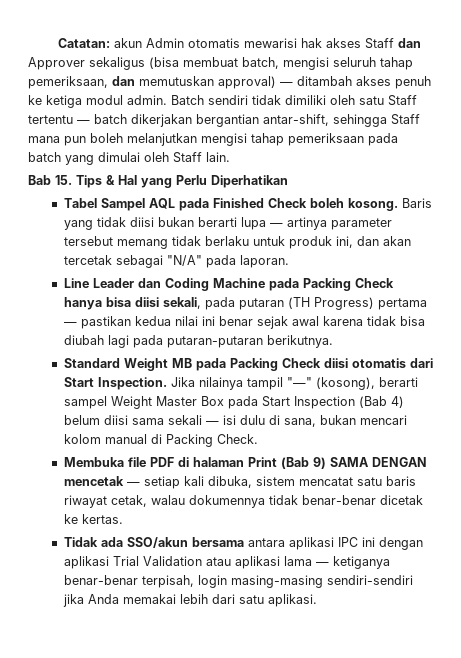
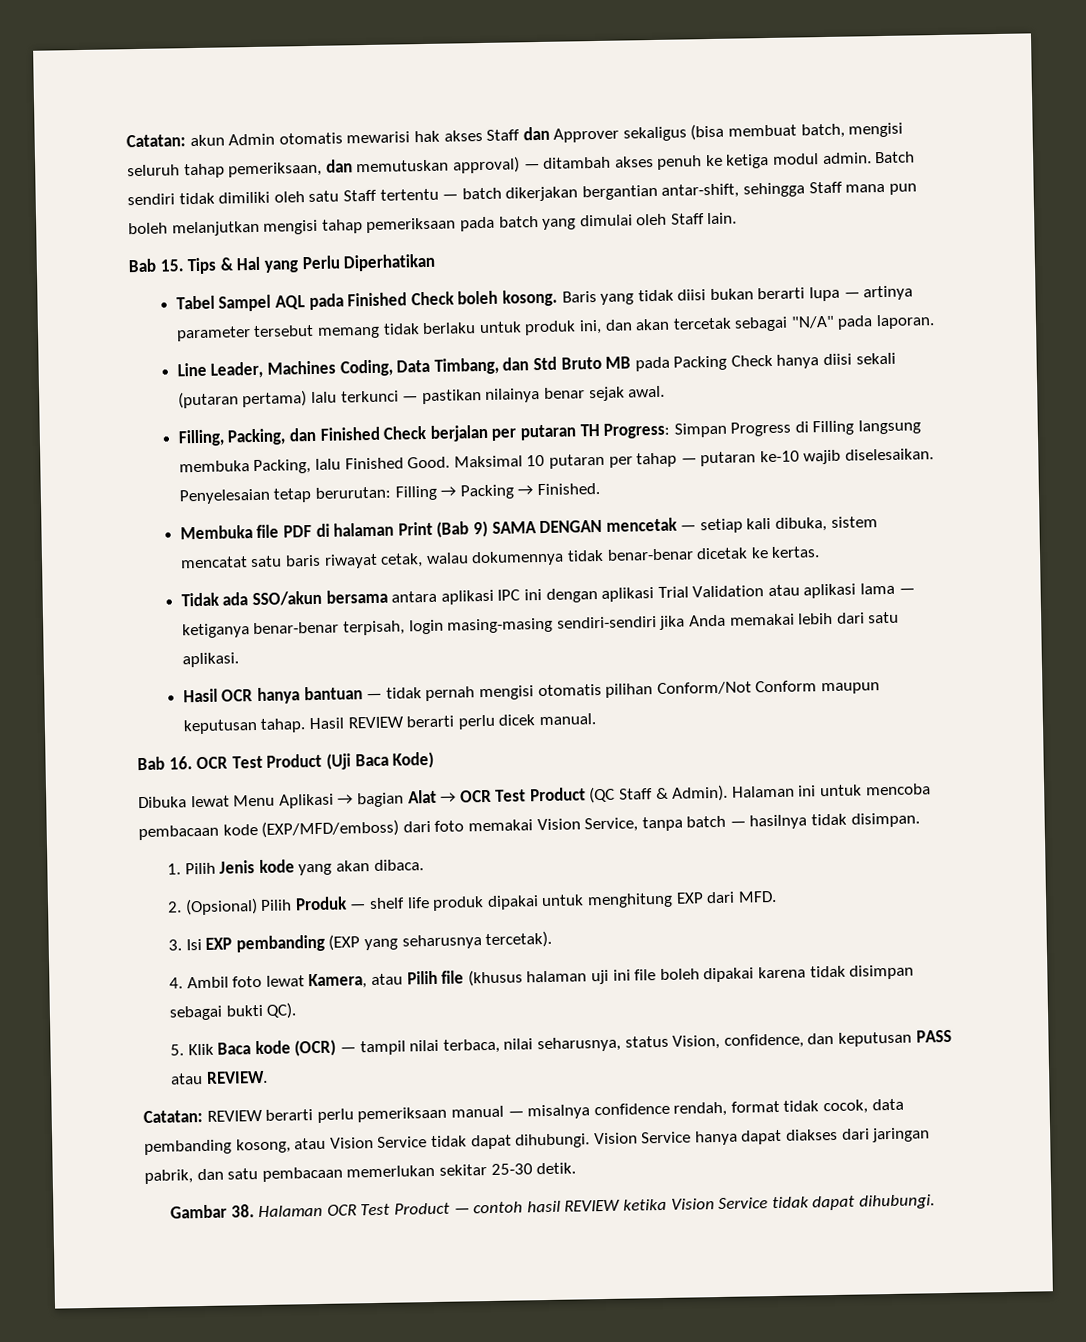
[92,278,394,291] [63,297,427,310] [63,316,425,329] [63,335,333,348] [63,358,433,371] [63,377,418,390] [63,396,404,409] [63,415,407,427] [63,434,258,447] Leader dan Coding Machine pada Packing Check hanya bisa diisi sekali, pada putaran (TH Progress) pertama — pastikan kedua nilai ini benar sejak awal karena tidak bisa diubah lagi pada putaran-putaran berikutnya. // Standard Weight MB pada Packing Check diisi otomatis dari Start Inspection. Jika nilainya tampil "—" (kosong), berarti sampel Weight Master Box pada Start Inspection (Bab 4) belum diisi sama sekali — isi dulu di sana, bukan mencari kolom manual di Packing Check. -> [210,352,896,379] [177,385,666,409] [177,419,922,447] [178,448,935,475] [178,482,600,505] Leader, Machines Coding, Data Timbang, dan Std Bruto MB pada Packing Check hanya diisi sekali (putaran pertama) lalu terkunci — pastikan nilainya benar sejak awal. // Filling, Packing, dan Finished Check berjalan per putaran TH Progress: Simpan Progress di Filling langsung membuka Packing, lalu Finished Good. Maksimal 10 putaran per tahap — putaran ke-10 wajib diselesaikan. Penyelesaian tetap berurutan: Filling → Packing → Finished.
(317, 600) none -> [182,680,880,705] [182,713,596,735] [137,751,435,771] [138,783,931,809] [138,812,920,841] [167,859,424,876] [167,890,777,916] [168,930,553,953] [169,964,915,990] [169,1002,298,1021] [170,1029,952,1057] [170,1070,268,1085] [143,1098,904,1124] [144,1127,931,1156] [144,1162,577,1185] [170,1194,935,1219] // Hasil OCR hanya bantuan — tidak pernah mengisi otomatis pilihan Conform/Not Conform maupun keputusan tahap. Hasil REVIEW berarti perlu dicek manual. // Bab 16. OCR Test Product (Uji Baca Kode) // Dibuka lewat Menu Aplikasi → bagian Alat → OCR Test Product (QC Staff & Admin). Halaman ini untuk mencoba pembacaan kode (EXP/MFD/emboss) dari foto memakai Vision Service, tanpa batch — hasilnya tidak disimpan. // 1. Pilih Jenis kode yang akan dibaca. // 2. (Opsional) Pilih Produk — shelf life produk dipakai untuk menghitung EXP dari MFD. // 3. Isi EXP pembanding (EXP yang seharusnya tercetak). // 4. Ambil foto lewat Kamera, atau Pilih file (khusus halaman uji ini file boleh dipakai karena tidak disimpan sebagai bukti QC). // 5. Klik Baca kode (OCR) — tampil nilai terbaca, nilai seharusnya, status Vision, confidence, dan keputusan PASS atau REVIEW. // Catatan: REVIEW berarti perlu pemeriksaan manual — misalnya confidence rendah, format tidak cocok, data pembanding kosong, atau Vision Service tidak dapat dihubungi. Vision Service hanya dapat diakses dari jaringan pabrik, dan satu pembacaan memerlukan sekitar 25-30 detik. // Gambar 38. Halaman OCR Test Product — contoh hasil REVIEW ketika Vision Service tidak dapat dihubungi.

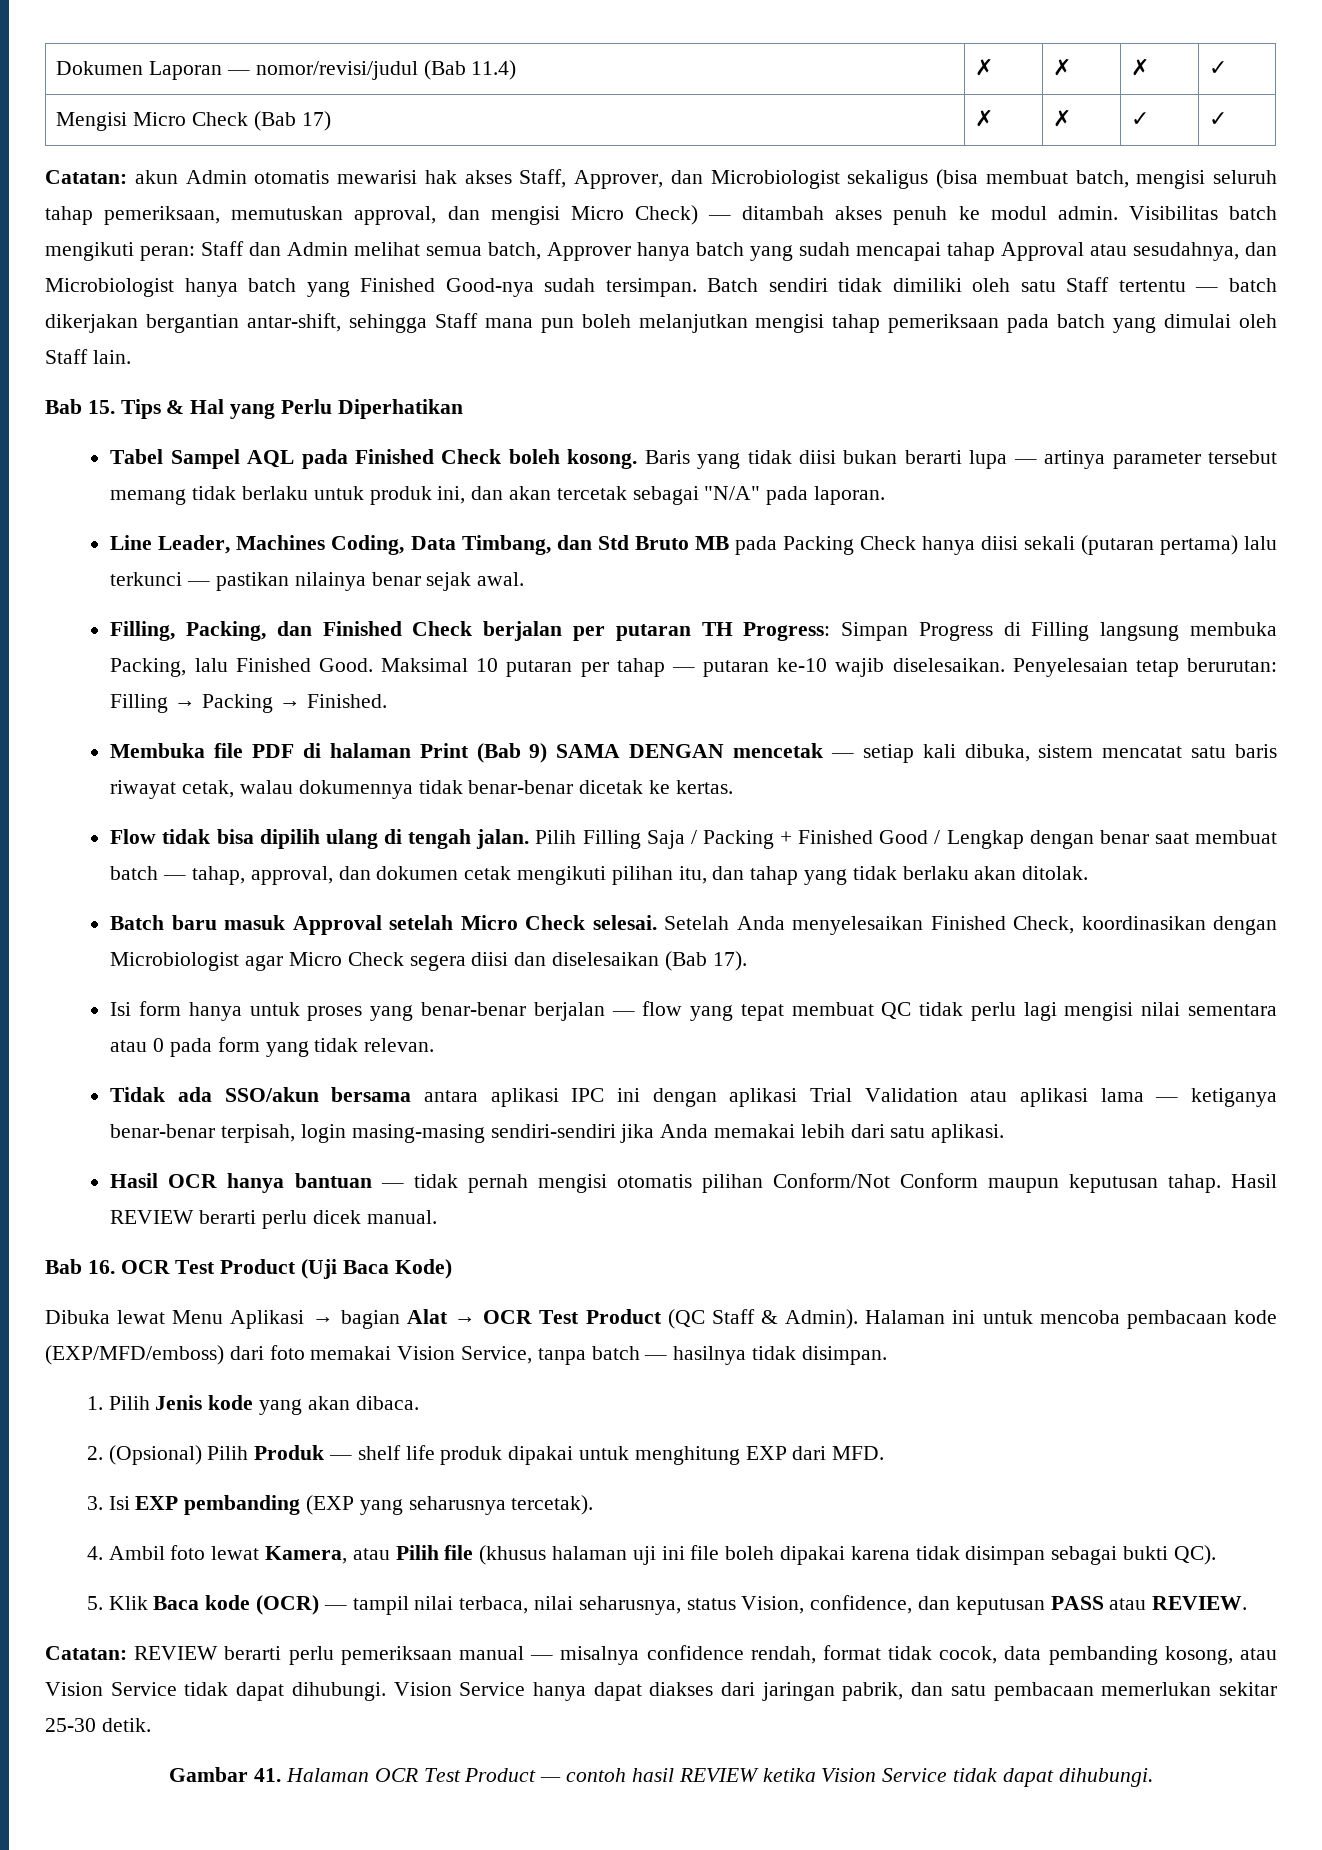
(126, 141) none -> [56,60,517,80] [975,58,994,76] [1053,58,1072,76] [1131,58,1150,76] [1209,61,1228,75] [56,111,331,131] [975,109,994,127] [1053,109,1072,127] [1131,112,1150,126] [1209,112,1228,126] Dokumen Laporan — nomor/revisi/judul (Bab 11.4) | ✗ | ✗ | ✗ | ✓ // Mengisi Micro Check (Bab 17) | ✗ | ✗ | ✓ | ✓ //
[486,126,620,143] Staff dan Approver -> [519,169,840,189] Staff, Approver, dan Microbiologist
[325,156,520,174] dan memutuskan approval) -> [231,205,698,225] memutuskan approval, dan mengisi Micro Check)
[726,153,770,169] ketiga -> (980, 213) none
(872, 158) none -> [1128,206,1277,220] [45,241,1277,261] [45,278,697,297] Visibilitas batch mengikuti peran: Staff dan Admin melihat semua batch, Approver hanya batch yang sudah mencapai tahap Approval atau sesudahnya, dan Microbiologist hanya batch yang Finished Good-nya sudah tersimpan.
(821, 552) none -> [110,829,1277,849] [110,866,1089,885] [110,915,1277,935] [110,951,747,971] [110,1001,1277,1021] [110,1037,435,1057] // Flow tidak bisa dipilih ulang di tengah jalan. Pilih Filling Saja / Packing + Finished Good / Lengkap dengan benar saat membuat batch — tahap, approval, dan dokumen cetak mengikuti pilihan itu, dan tahap yang tidak berlaku akan ditolak. // Batch baru masuk Approval setelah Micro Check selesai. Setelah Anda menyelesaikan Finished Check, koordinasikan dengan Microbiologist agar Micro Check segera diisi dan diselesaikan (Bab 17). // Isi form hanya untuk proses yang benar-benar berjalan — flow yang tepat membuat QC tidak perlu lagi mengisi nilai sementara atau 0 pada form yang tidak relevan.
[230,1204,255,1218] 38. -> [254,1768,282,1782] 41.

